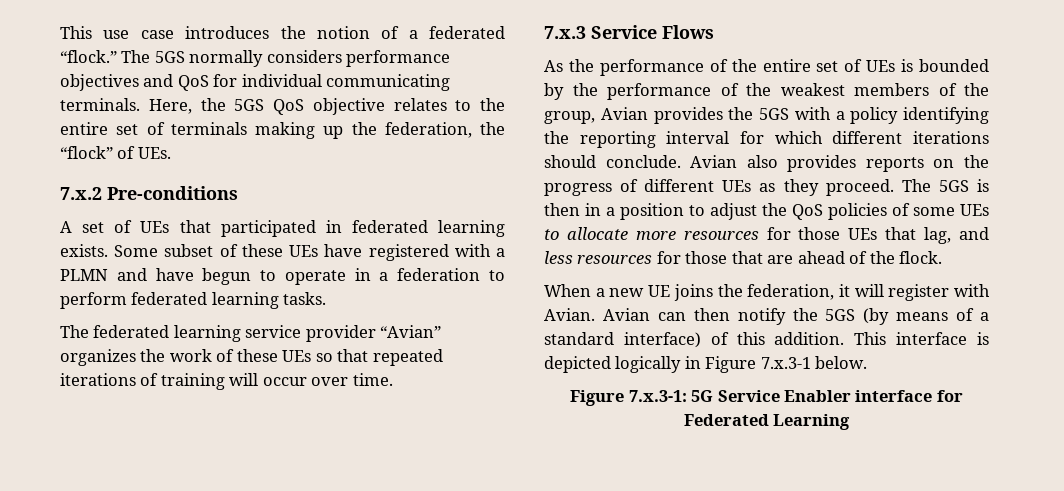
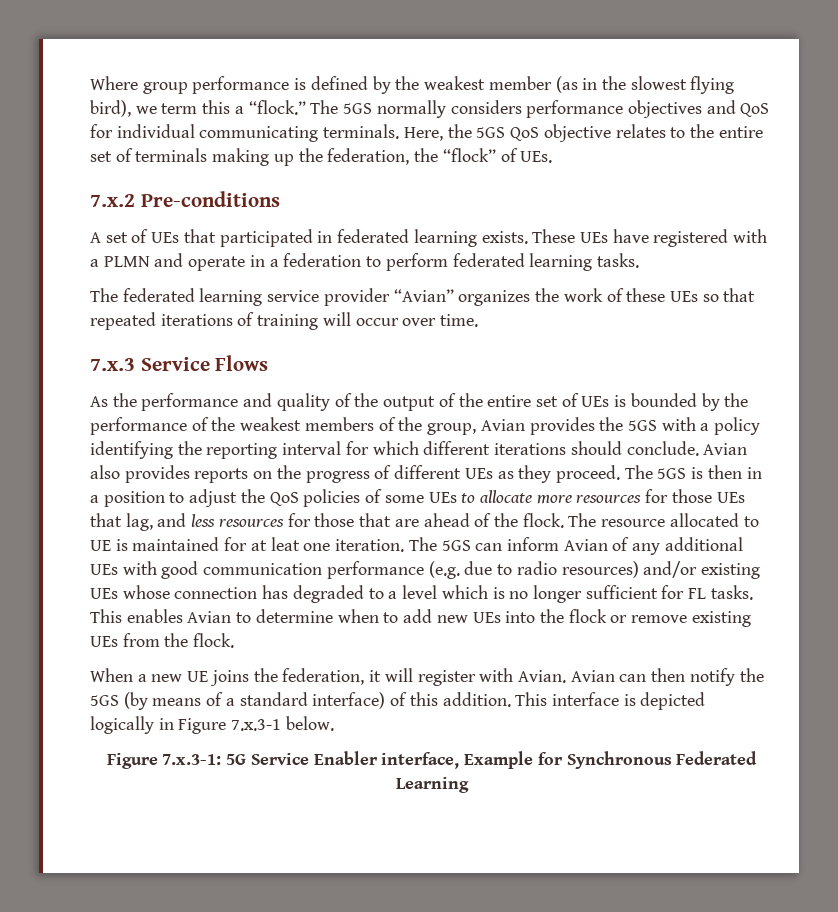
[60,26,505,39] This use case introduces the notion of a federated -> [90,76,735,94] [90,100,244,117] Where group performance is defined by the weakest member (as in the slowest flying bird), we term this a
[114,244,283,257] Some subset of these -> [532,229,576,243] These
[155,268,277,285] have begun to -> (184, 260) none
(704, 67) none -> [243,393,436,411] and quality of the output
(943, 257) none -> [568,513,759,527] [90,537,743,555] [90,561,760,579] [90,585,753,603] [90,609,751,627] [90,633,235,648] The resource allocated to UE is maintained for at leat one iteration. The 5GS can inform Avian of any additional UEs with good communication performance (e.g. due to radio resources) and/or existing UEs whose connection has degraded to a level which is no longer sufficient for FL tasks. This enables Avian to determine when to add new UEs into the flock or remove existing UEs from the flock.
[855,390,963,402] interface for -> [381,751,672,769] interface, Example for Synchronous

